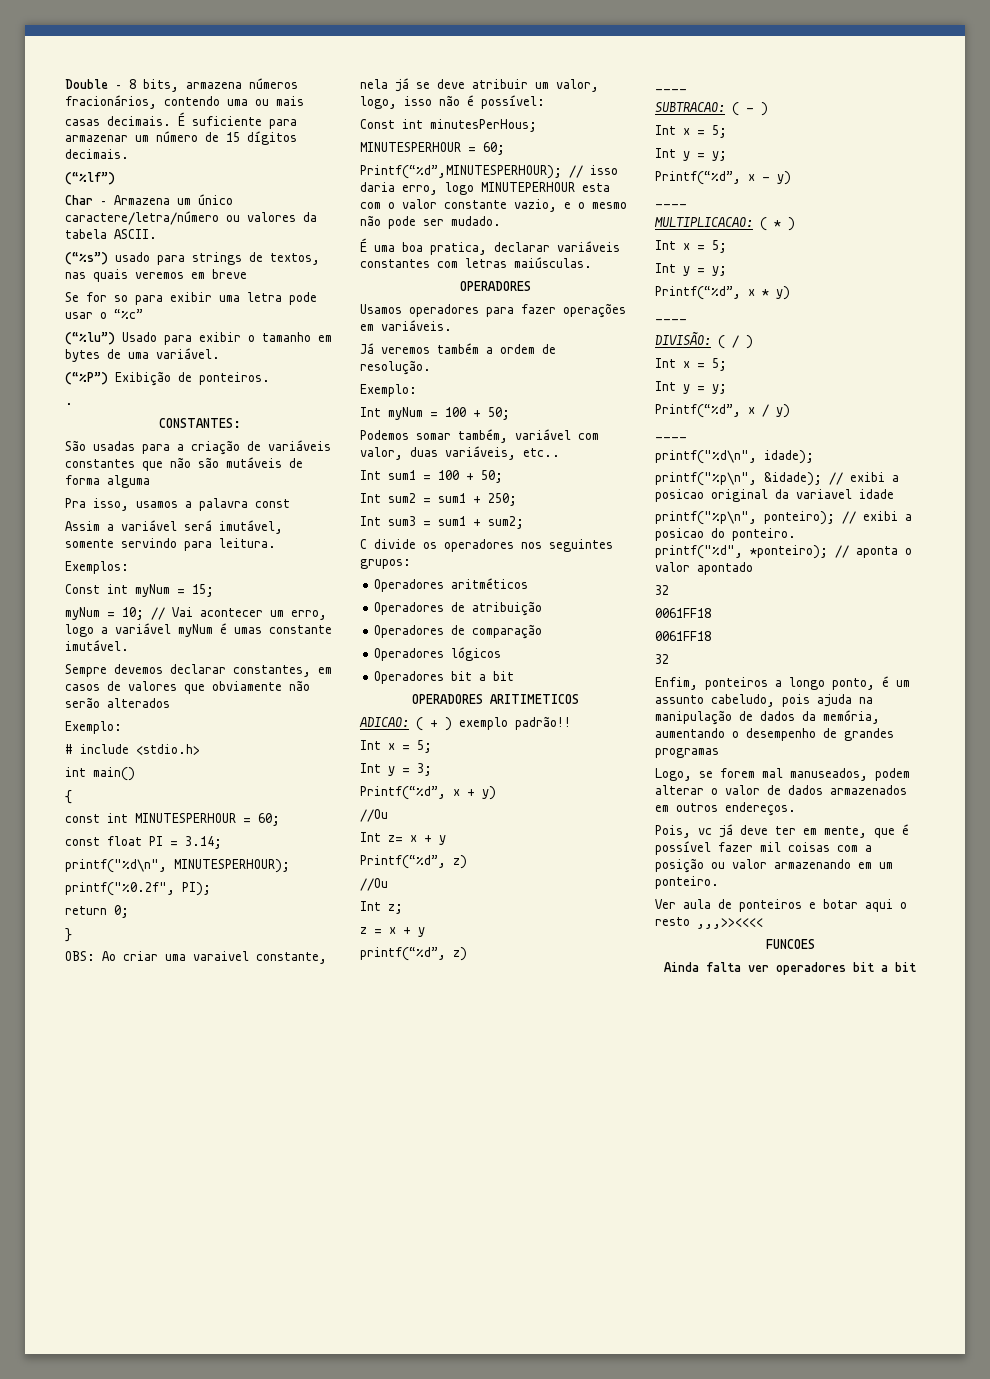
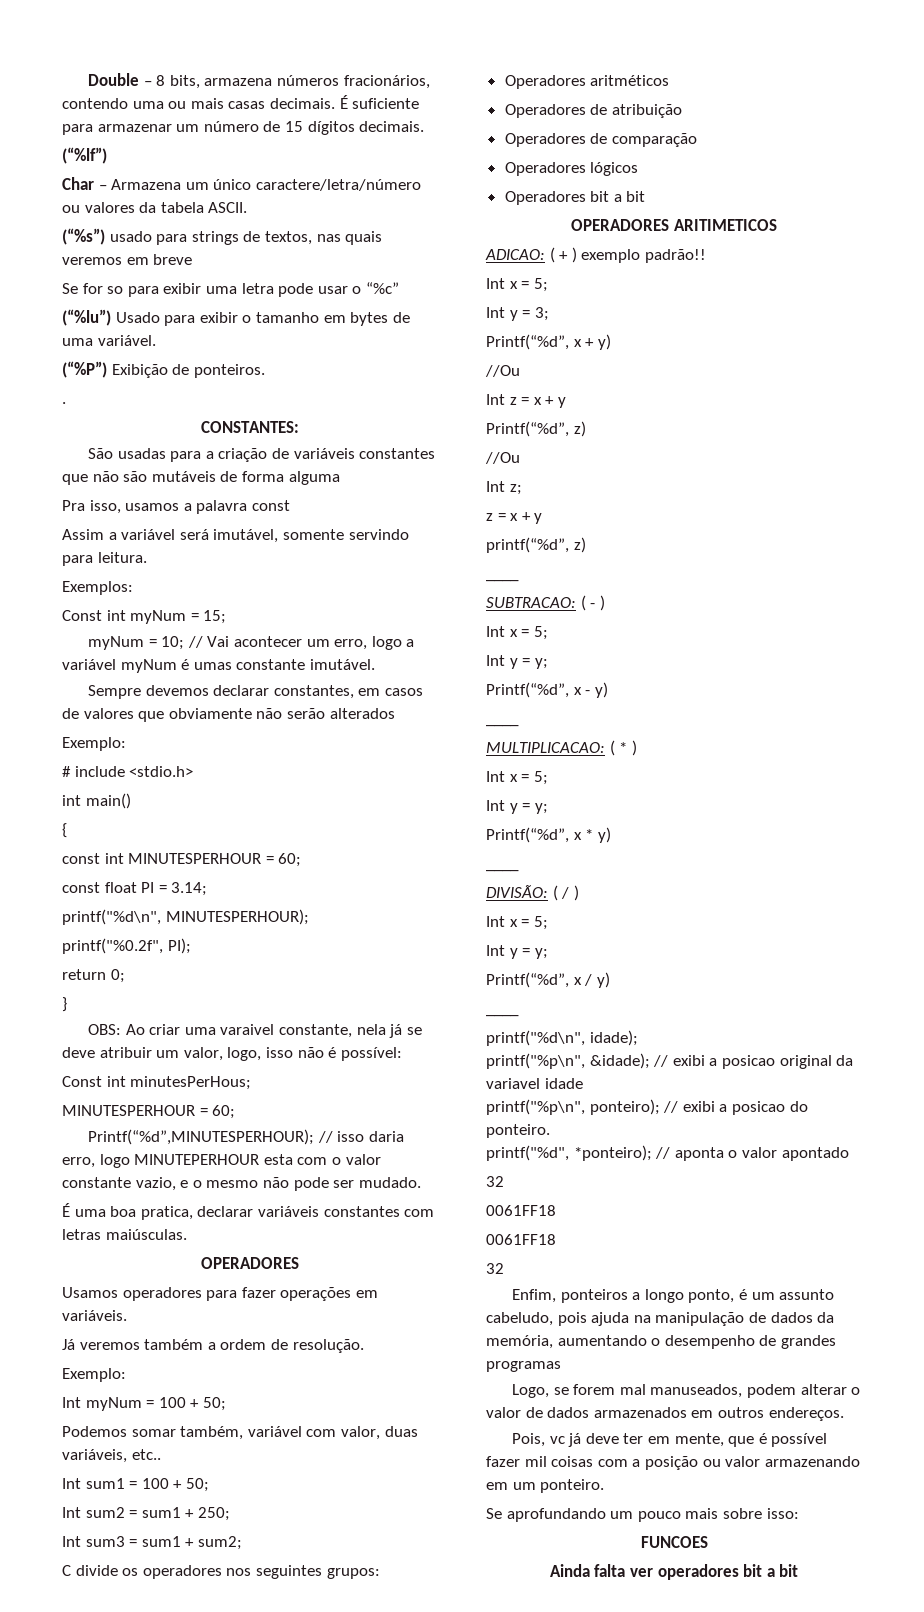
[388,835,403,842] z= -> [509,397,530,405] z =
[655,899,907,912] [655,917,763,929] Ver aula de ponteiros e botar aqui o resto ,,,>><<<< -> [486,1508,799,1522] Se aprofundando um pouco mais sobre isso:

